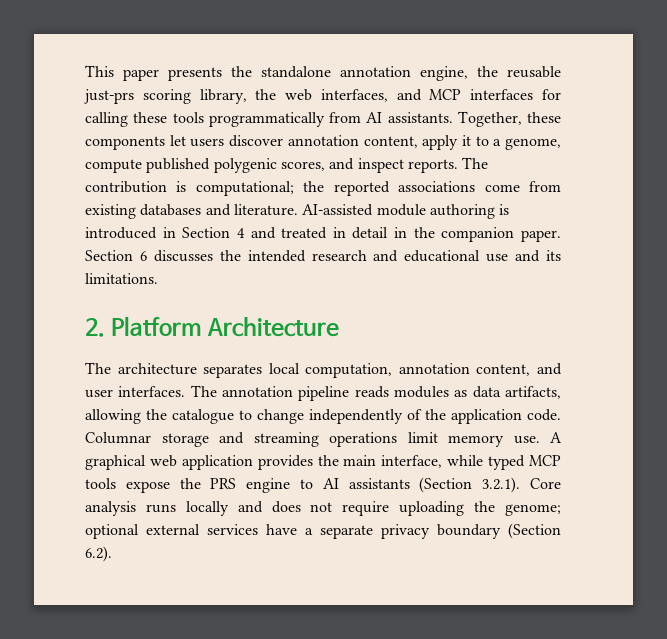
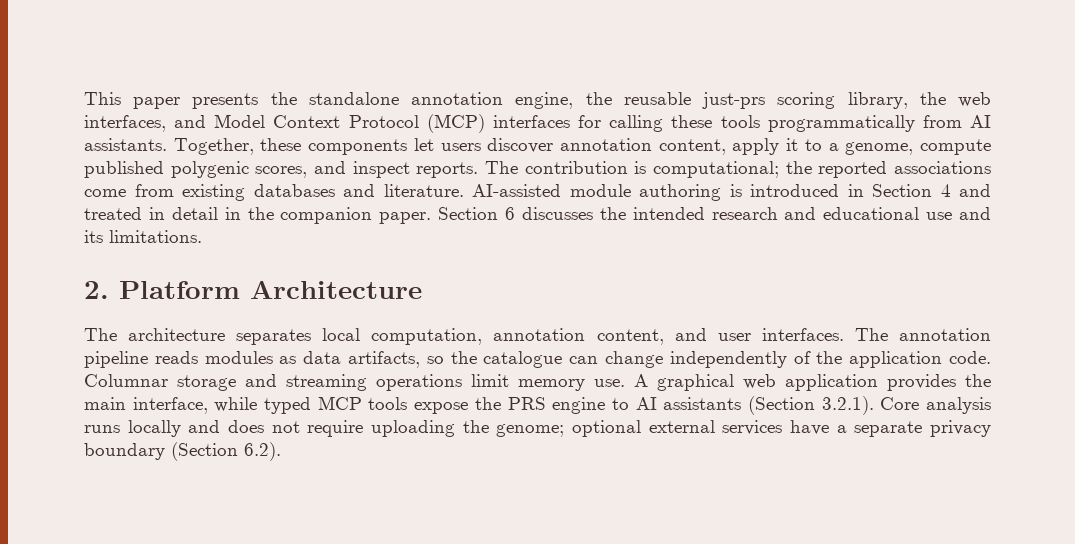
[429,89,462,100] MCP -> [214,114,485,133] Model Context Protocol (MCP)
[85,409,141,424] allowing -> [426,356,444,364] so
[239,410,252,420] to -> [569,356,599,364] can

